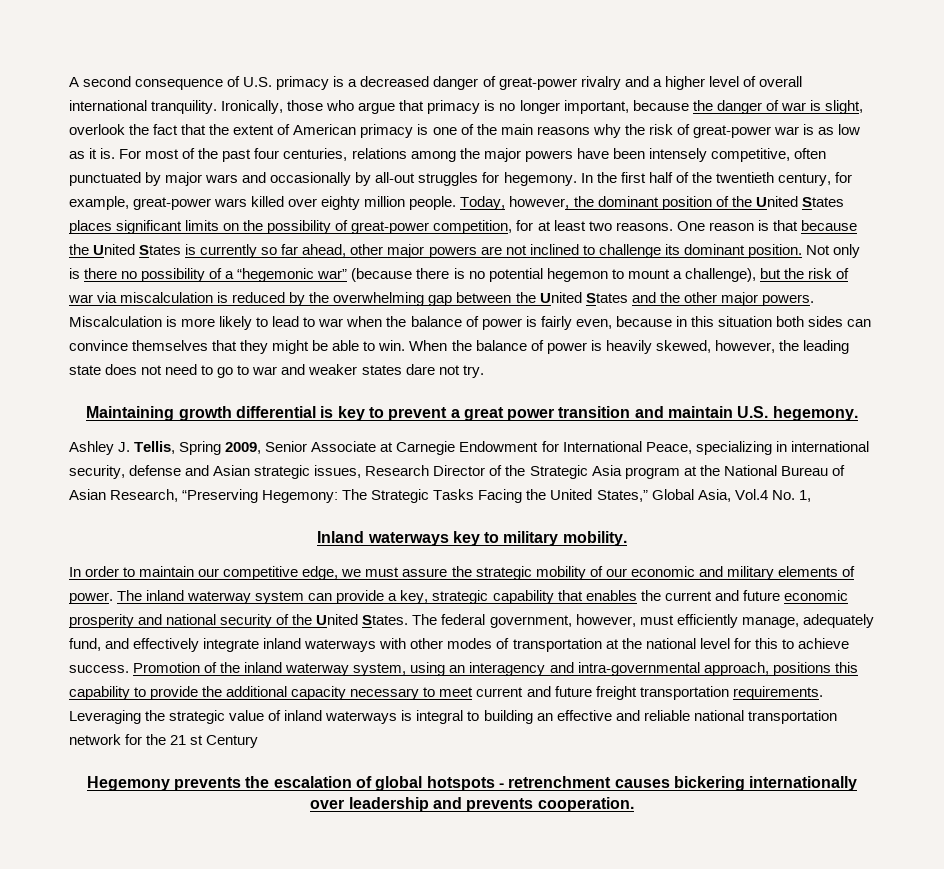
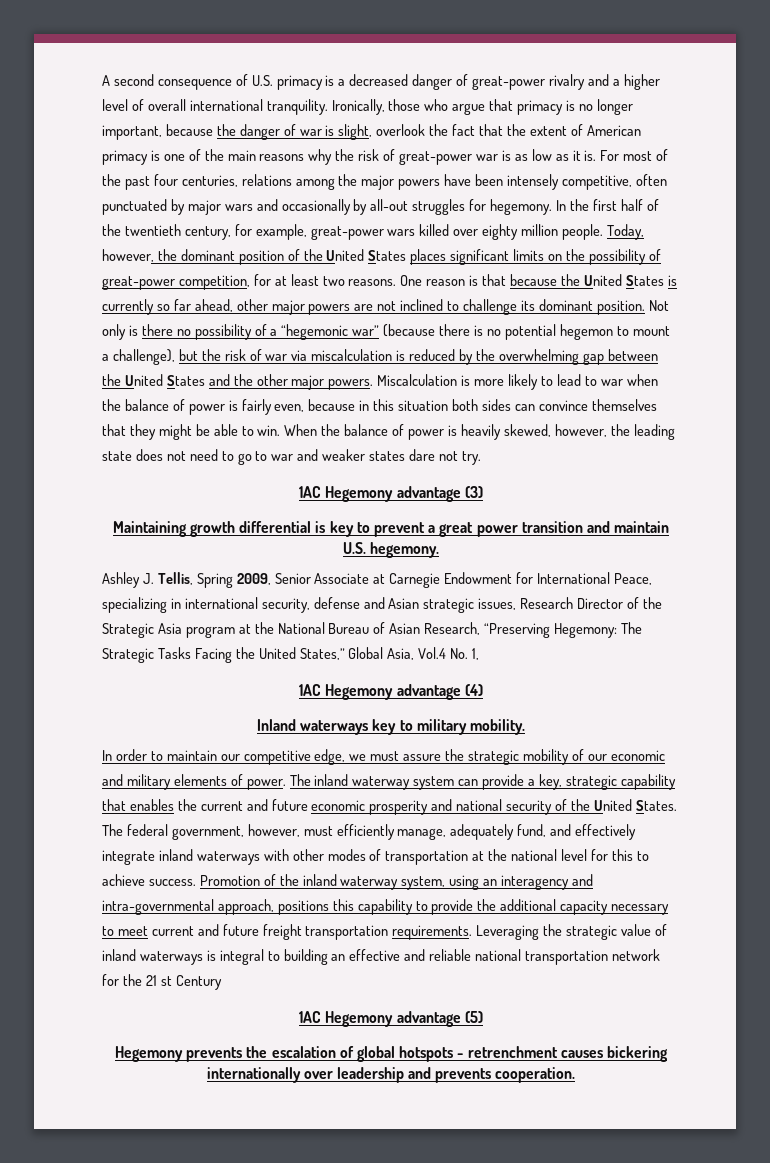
(484, 371) none -> [299,486,483,502] // 1AC Hegemony advantage (3)
(811, 496) none -> [299,684,483,700] // 1AC Hegemony advantage (4)
(259, 741) none -> [299,1011,483,1027] // 1AC Hegemony advantage (5)

